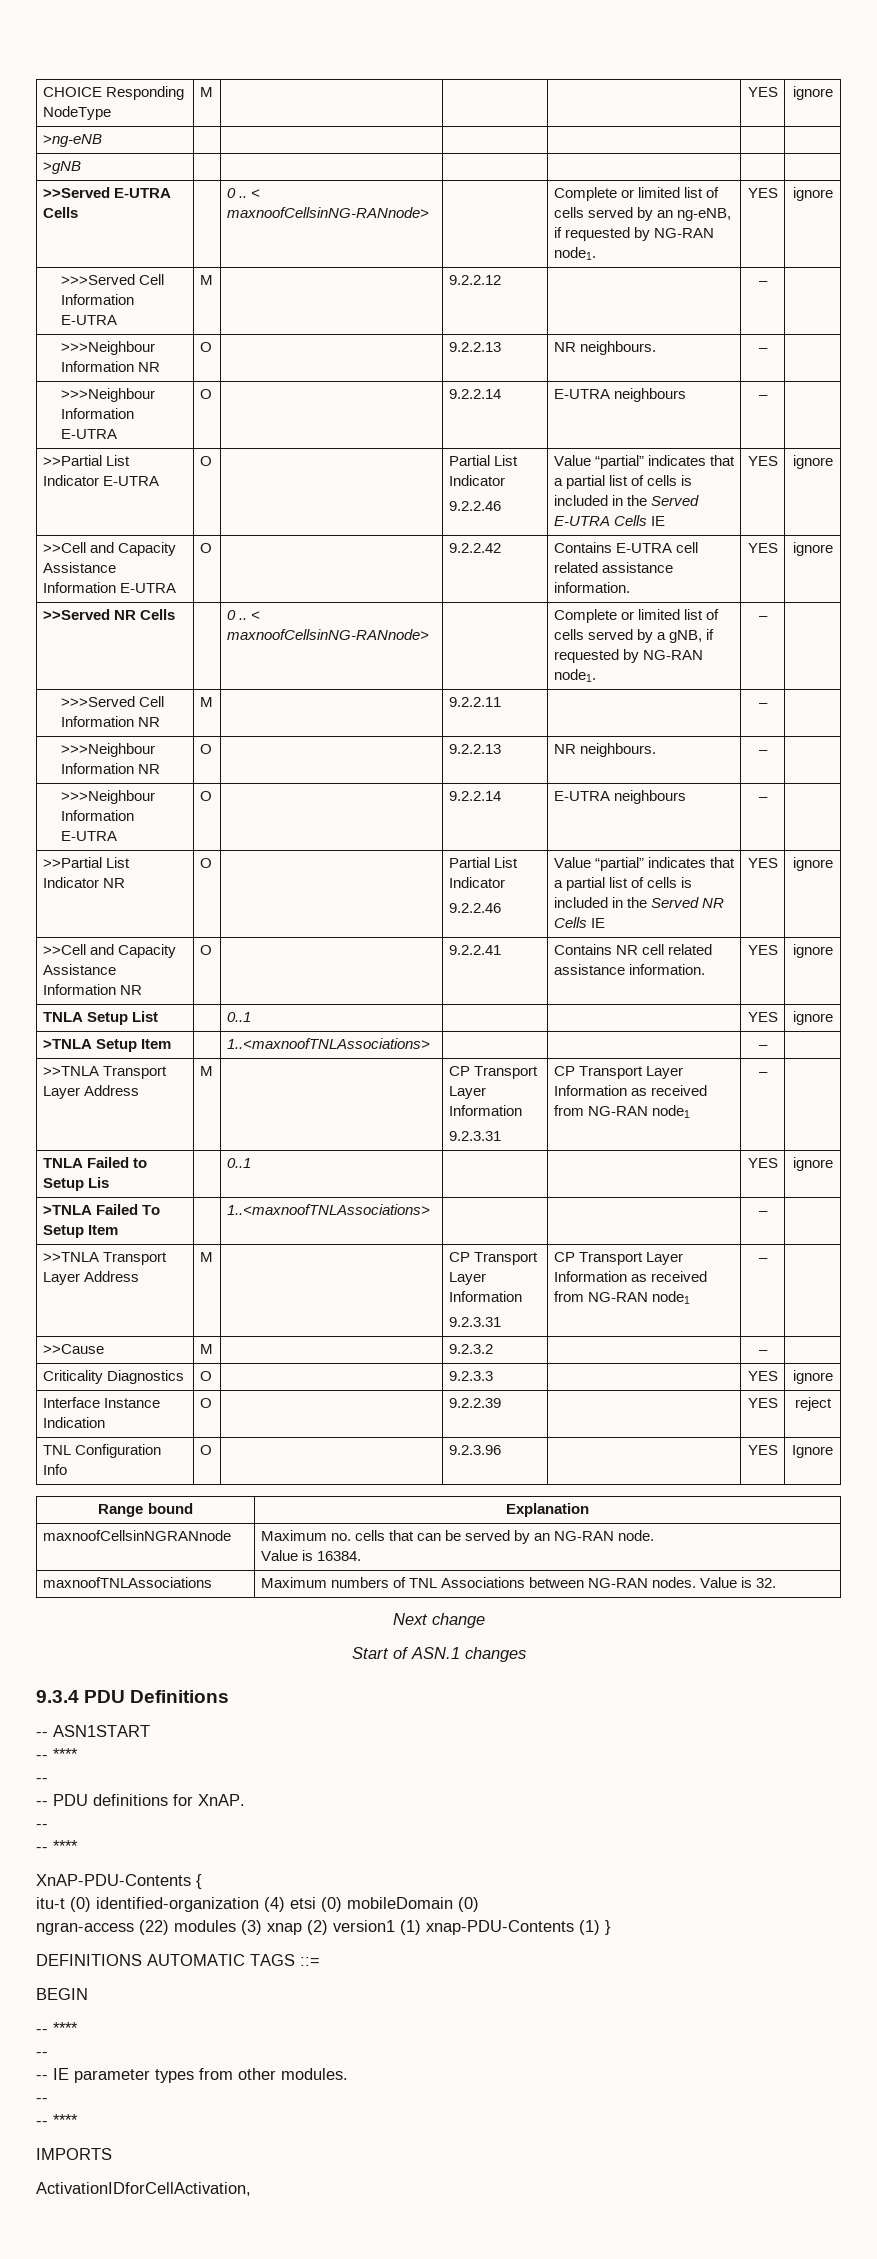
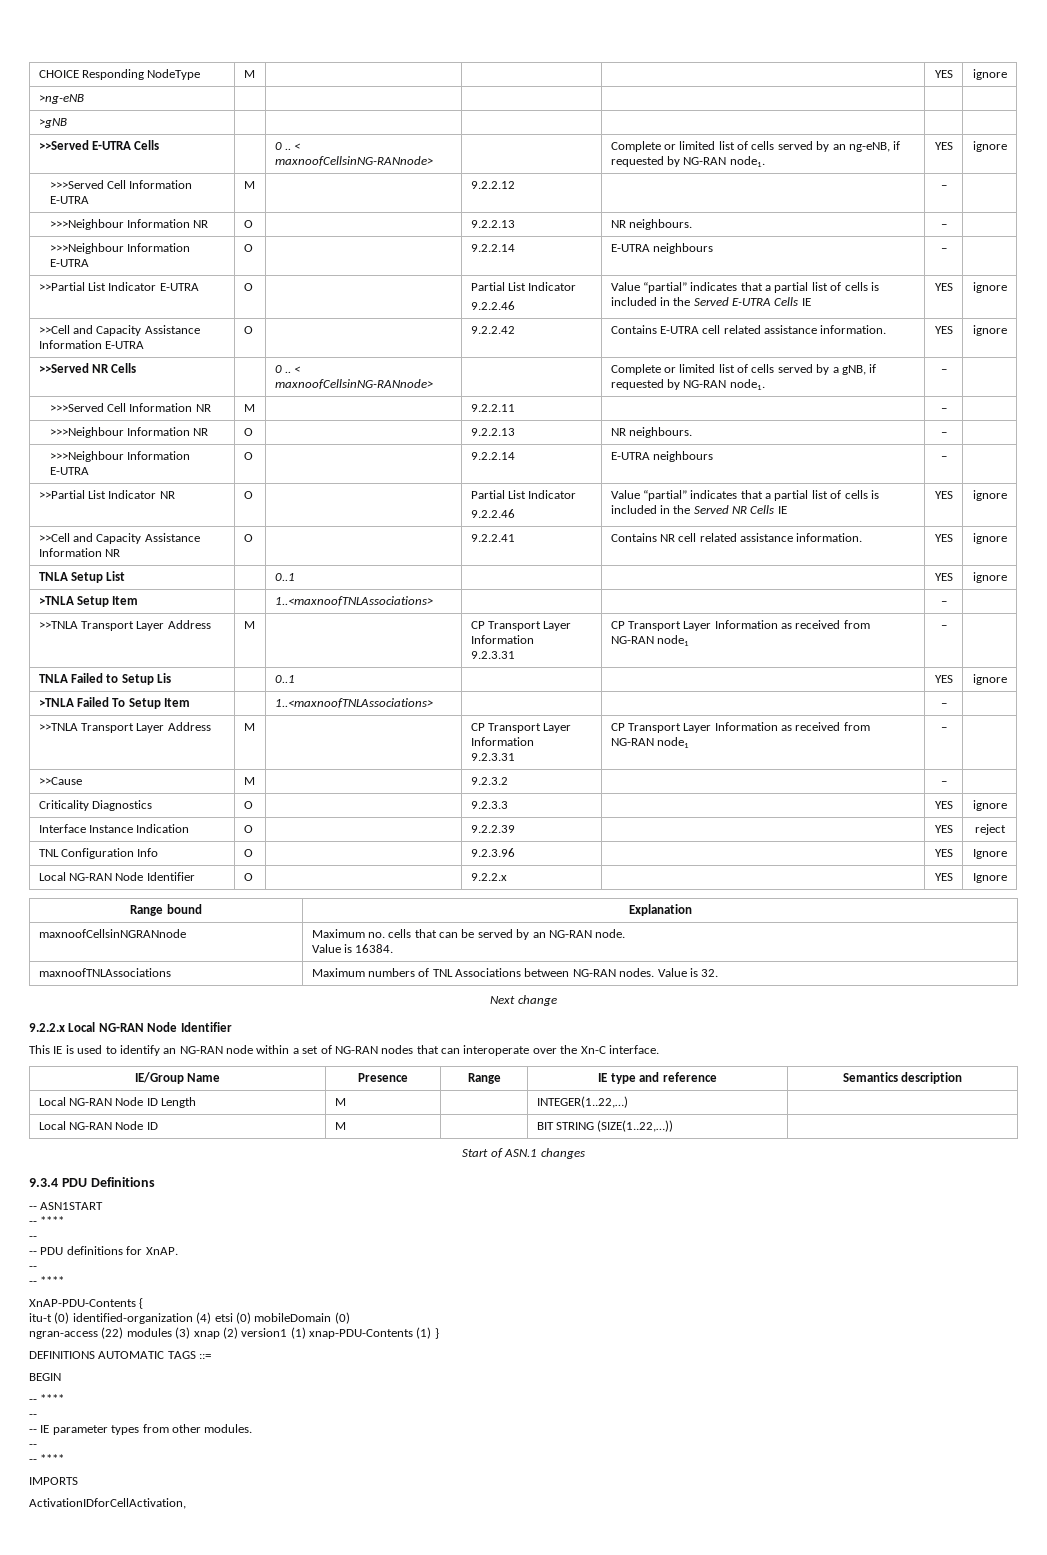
(833, 1451) none -> [38,872,195,881] [243,873,253,881] [470,873,507,881] [934,873,953,881] [972,873,1007,883] // Local NG-RAN Node Identifier | O | | 9.2.2.x | | YES | Ignore
(485, 1620) none -> [29,1022,232,1032] [29,1045,659,1056] [134,1072,221,1084] [358,1073,408,1082] [467,1073,501,1084] [598,1072,717,1084] [842,1072,963,1084] [38,1097,197,1108] [334,1098,346,1106] [536,1096,628,1108] [38,1121,158,1130] [334,1122,346,1130] [536,1120,674,1132] // 9.2.2.x Local NG-RAN Node Identifier // This IE is used to identify an NG-RAN node within a set of NG-RAN nodes that can interoperate over the Xn-C interface. // IE/Group Name | Presence | Range | IE type and reference | Semantics description // Local NG-RAN Node ID Length | M | | INTEGER(1..22,…) | // Local NG-RAN Node ID | M | | BIT STRING (SIZE(1..22,…)) |

